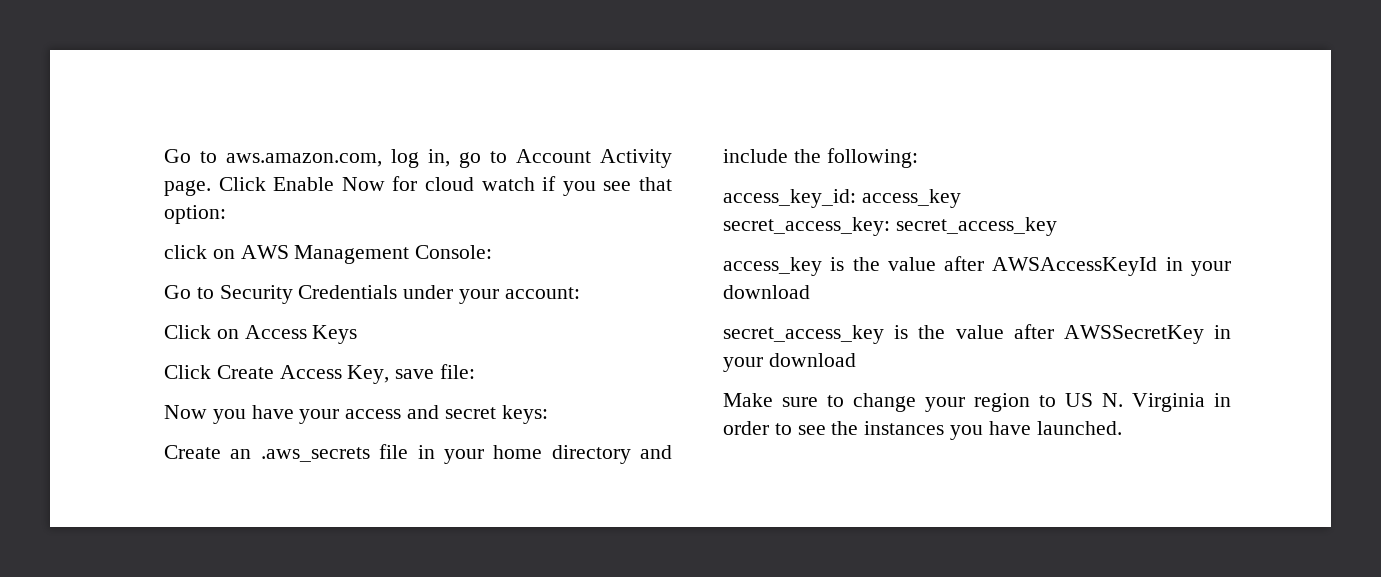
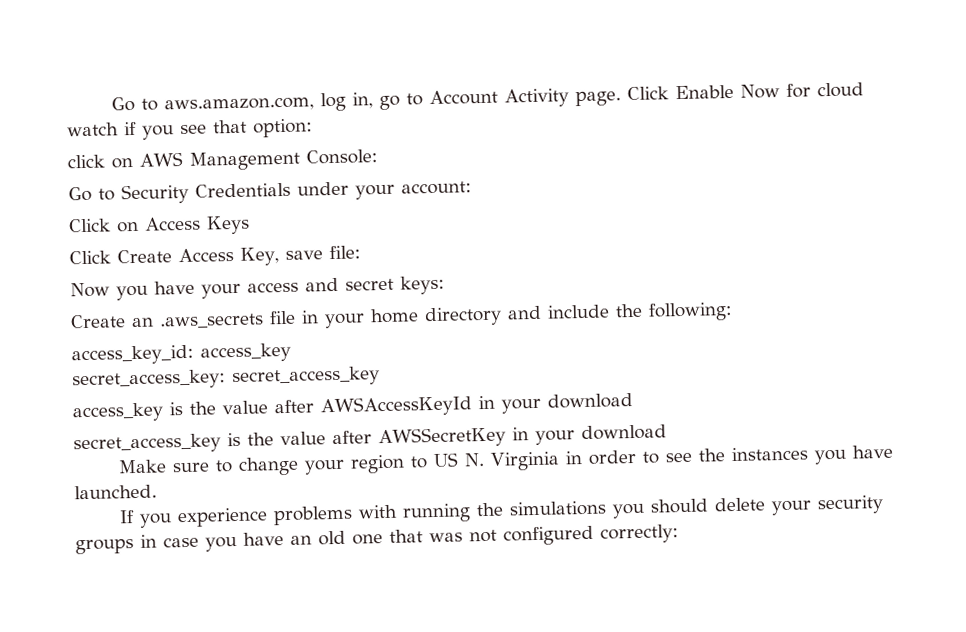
(1122, 428) none -> [119,494,885,528] [75,524,679,555] // If you experience problems with running the simulations you should delete your security groups in case you have an old one that was not configured correctly:

